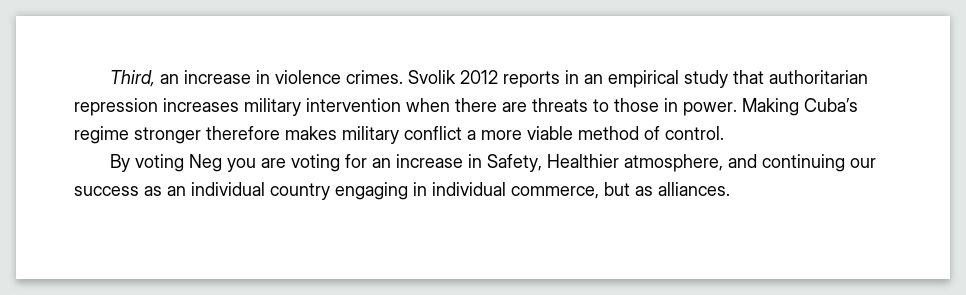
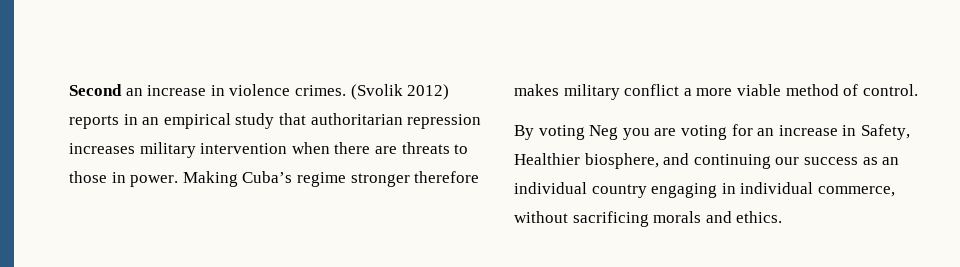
[109,70,155,87] Third, -> [69,84,122,96] Second
[407,70,498,84] Svolik 2012 -> [350,84,450,100] (Svolik 2012)
[623,154,723,172] atmosphere, -> [584,153,659,169] biosphere,
[604,182,730,196] but as alliances. -> [514,211,783,227] without sacrificing morals and ethics.

